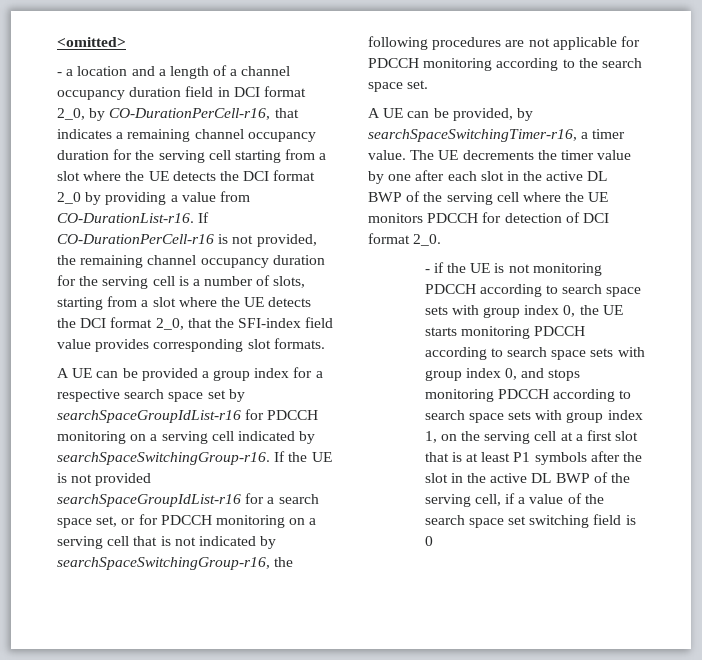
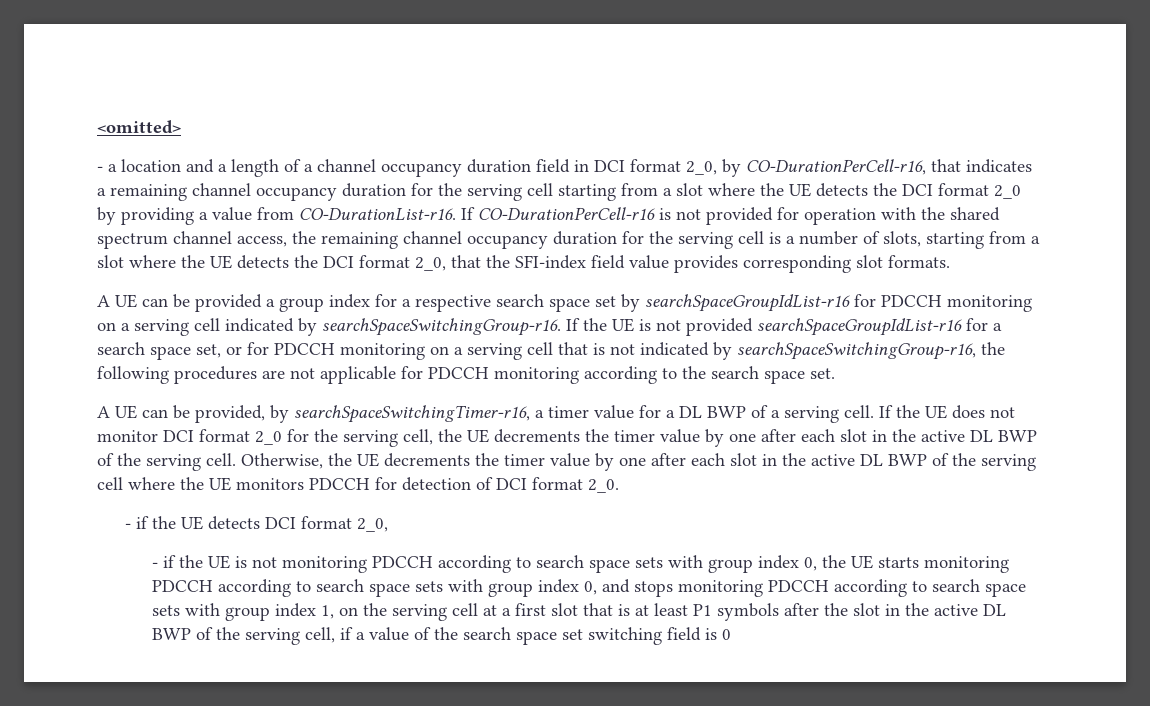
[256,234,317,247] provided, -> [706,207,1000,225] [97,231,287,249] provided for operation with the shared spectrum channel access,
[368,150,435,160] value. The -> [594,405,1015,423] [97,429,1037,447] [97,453,352,471] value for a DL BWP of a serving cell. If the UE does not monitor DCI format 2_0 for the serving cell, the UE decrements the timer value by one after each slot in the active DL BWP of the serving cell. Otherwise, the
(442, 240) none -> [124,516,388,532] // - if the UE detects DCI format 2_0,

